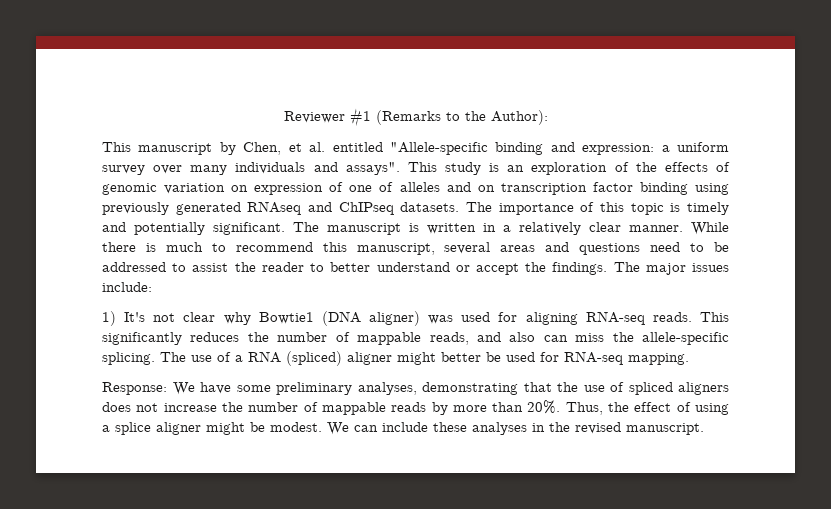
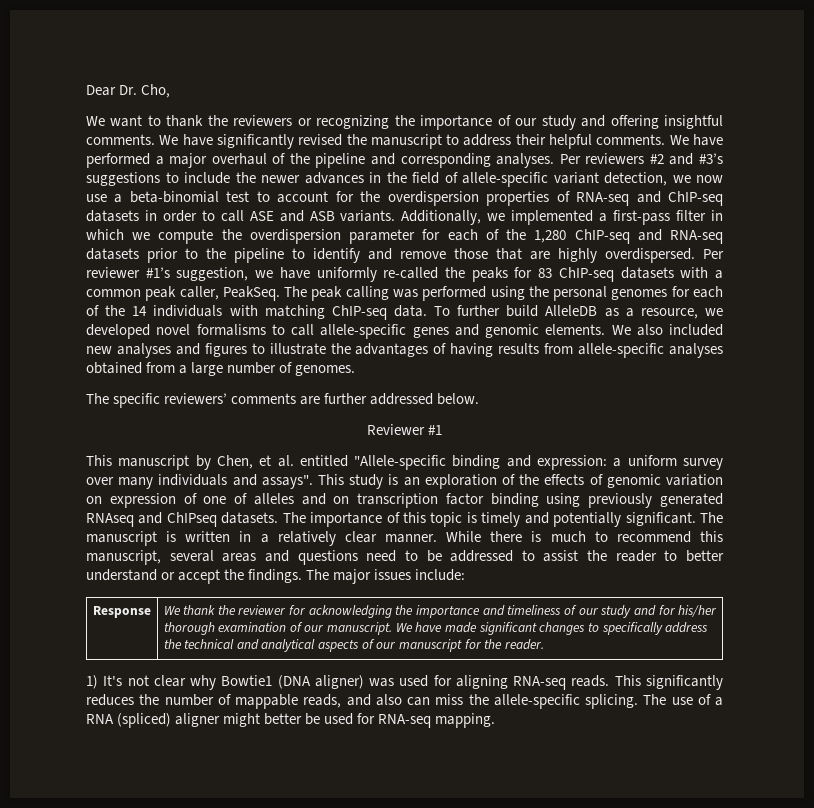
[283,108,548,127] Reviewer #1 (Remarks to the Author): -> [86,84,171,98] [86,115,723,130] [86,134,723,149] [86,153,723,168] [86,172,723,187] [86,191,723,206] [86,210,723,225] [86,229,723,244] [86,248,724,263] [86,267,723,282] [86,286,724,301] [86,305,723,320] [86,324,723,339] [86,343,723,358] [86,362,356,376] [86,393,480,408] [366,424,443,435] Dear Dr. Cho, // We want to thank the reviewers or recognizing the importance of our study and offering insightful comments. We have significantly revised the manuscript to address their helpful comments. We have performed a major overhaul of the pipeline and corresponding analyses. Per reviewers #2 and #3’s suggestions to include the newer advances in the field of allele-specific variant detection, we now use a beta-binomial test to account for the overdispersion properties of RNA-seq and ChIP-seq datasets in order to call ASE and ASB variants. Additionally, we implemented a first-pass filter in which we compute the overdispersion parameter for each of the 1,280 ChIP-seq and RNA-seq datasets prior to the pipeline to identify and remove those that are highly overdispersed. Per reviewer #1’s suggestion, we have uniformly re-called the peaks for 83 ChIP-seq datasets with a common peak caller, PeakSeq. The peak calling was performed using the personal genomes for each of the 14 individuals with matching ChIP-seq data. To further build AlleleDB as a resource, we developed novel formalisms to call allele-specific genes and genomic elements. We also included new analyses and figures to illustrate the advantages of having results from allele-specific analyses obtained from a large number of genomes. // The specific reviewers’ comments are further addressed below. // Reviewer #1
(152, 287) none -> [92,606,151,618] [163,605,718,618] [163,622,709,635] [163,639,544,652] // Response | We thank the reviewer for acknowledging the importance and timeliness of our study and for his/her thorough examination of our manuscript. We have made significant changes to specifically address the technical and analytical aspects of our manuscript for the reader.
[102,382,729,395] [102,400,729,415] [102,422,704,435] // Response: We have some preliminary analyses, demonstrating that the use of spliced aligners does not increase the number of mappable reads by more than 20%. Thus, the effect of using a splice aligner might be modest. We can include these analyses in the revised manuscript. -> (496, 720) none

